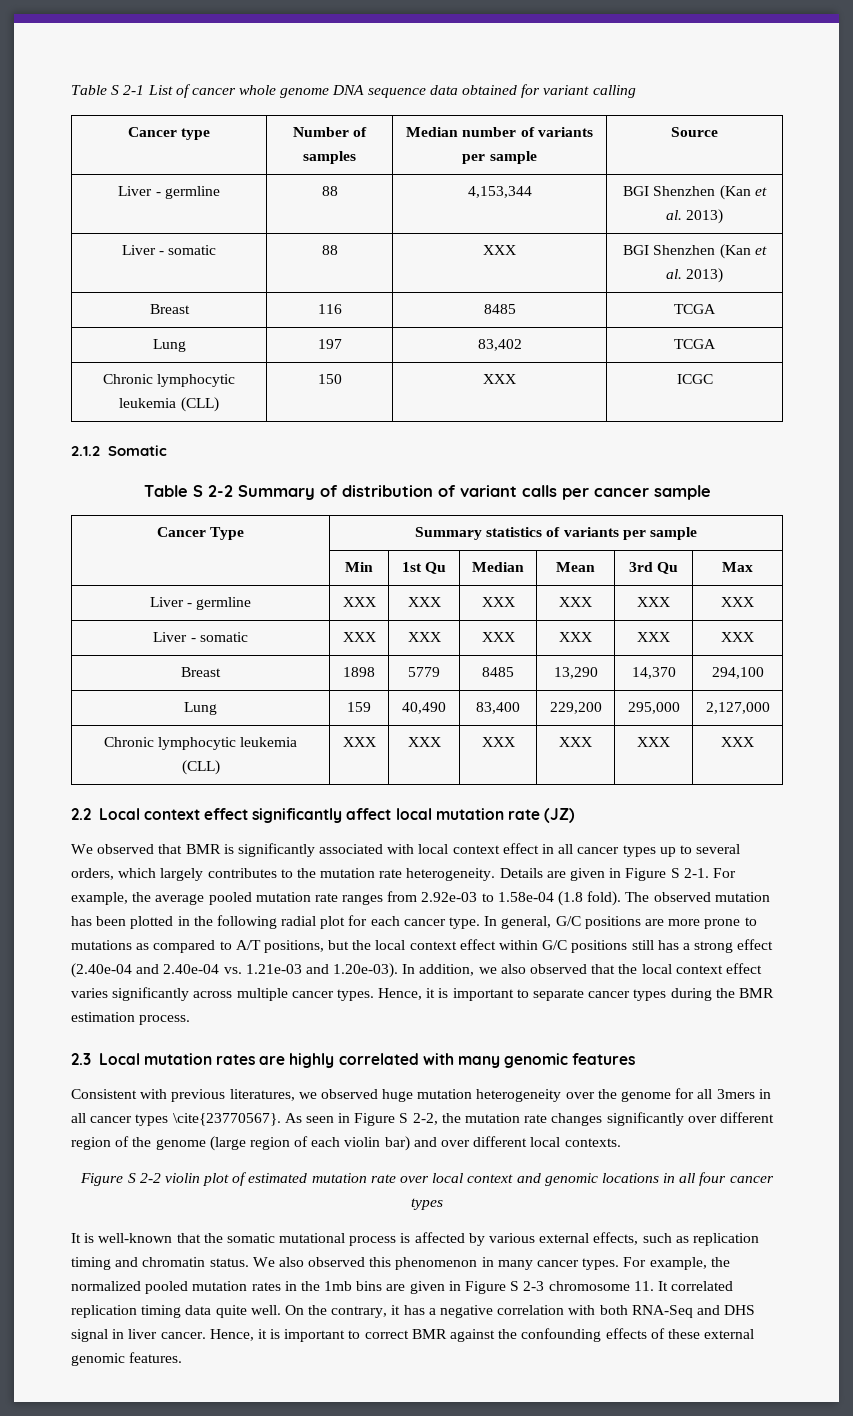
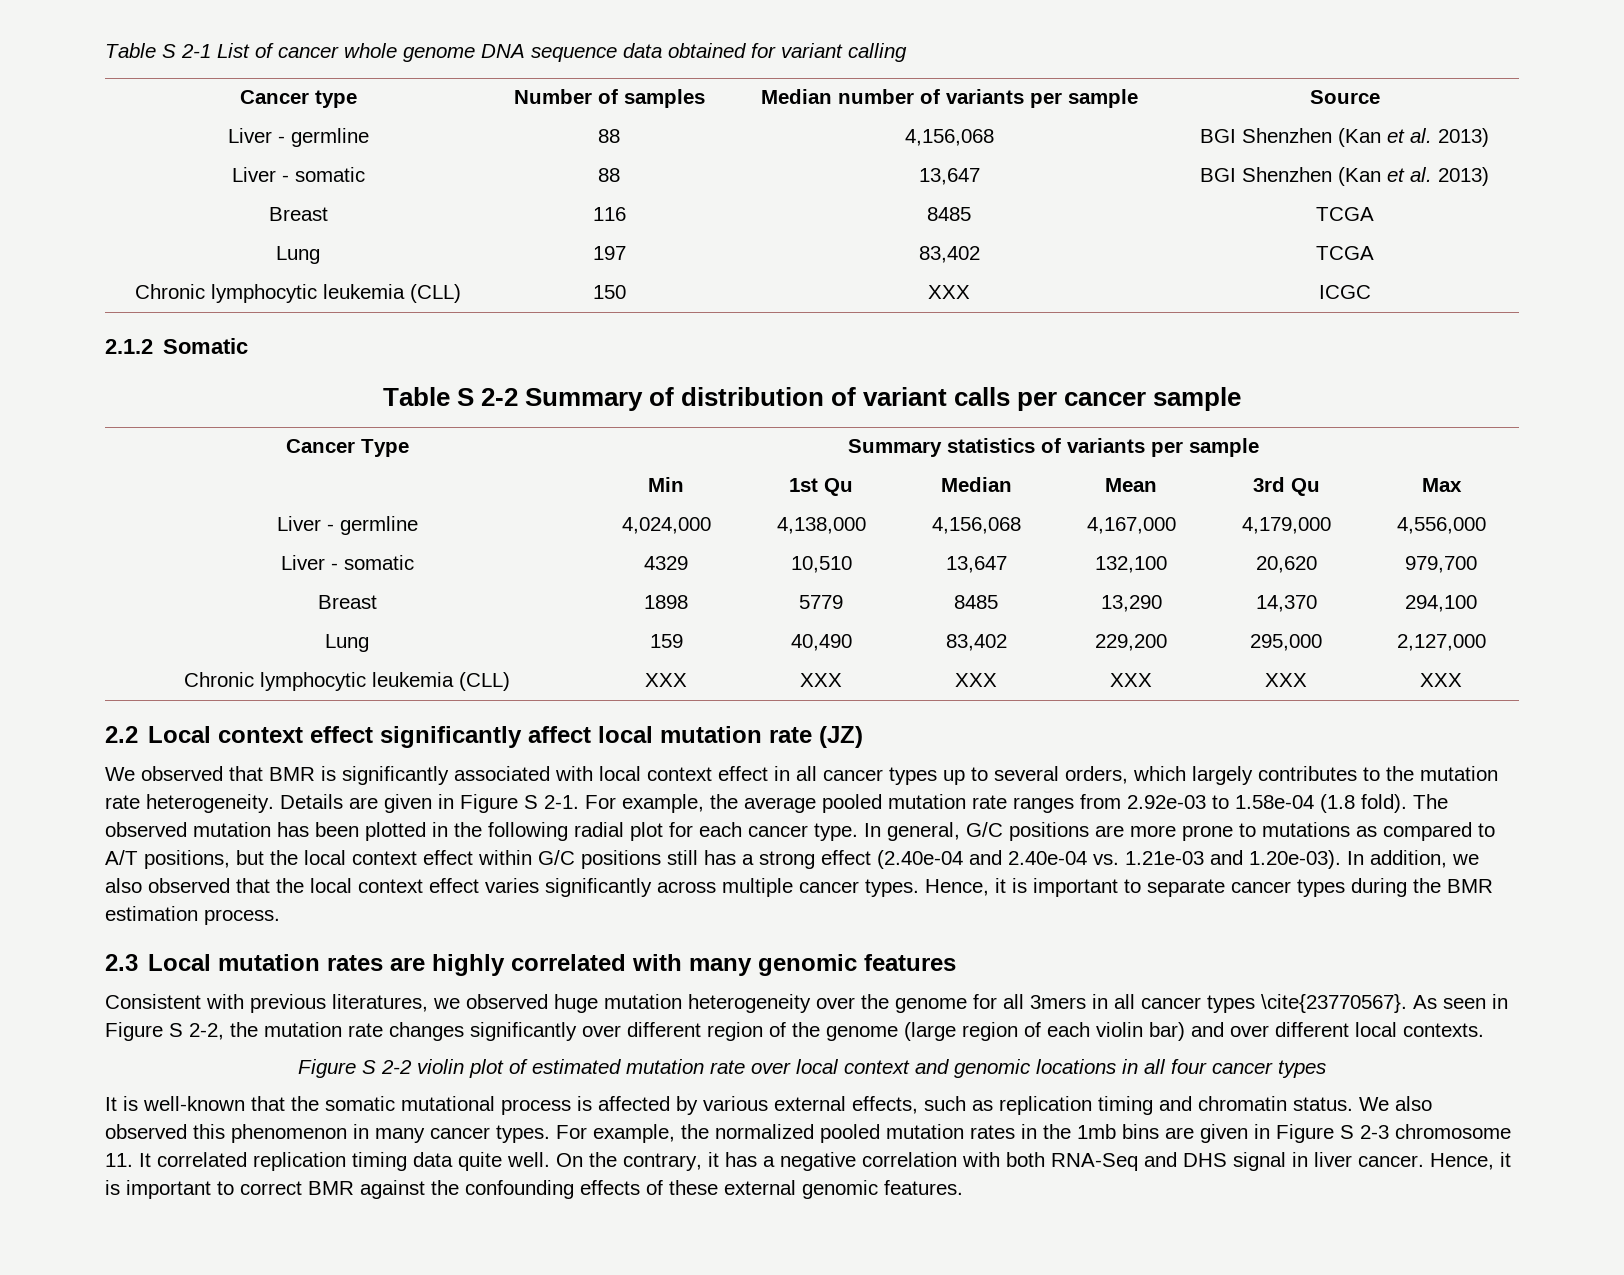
[467,186,532,198] 4,153,344 -> [904,129,994,146] 4,156,068
[483,245,516,255] XXX -> [918,168,980,185] 13,647
[342,597,376,607] [407,597,441,607] [481,597,515,607] [559,597,592,607] [637,597,670,607] [720,597,754,607] [153,632,248,642] [342,632,376,642] [407,632,441,642] [481,632,515,642] [559,632,592,642] [637,632,670,642] [720,632,754,642] XXX | XXX | XXX | XXX | XXX | XXX // Liver - somatic | XXX | XXX | XXX | XXX | XXX | XXX -> [621,517,711,534] [776,517,866,534] [931,517,1021,534] [1086,517,1176,534] [1241,517,1331,534] [1396,517,1486,534] [280,555,414,570] [644,556,688,570] [790,556,852,573] [945,556,1007,573] [1095,556,1167,573] [1255,556,1317,573] [1405,556,1477,573] 4,024,000 | 4,138,000 | 4,156,068 | 4,167,000 | 4,179,000 | 4,556,000 // Liver - somatic | 4329 | 10,510 | 13,647 | 132,100 | 20,620 | 979,700
[476,702,520,714] 83,400 -> [945,634,1007,651] 83,402

